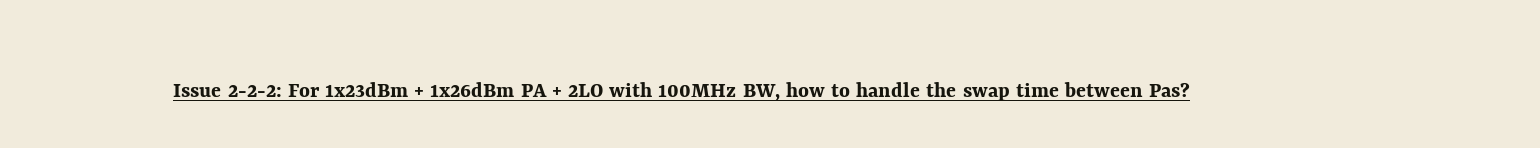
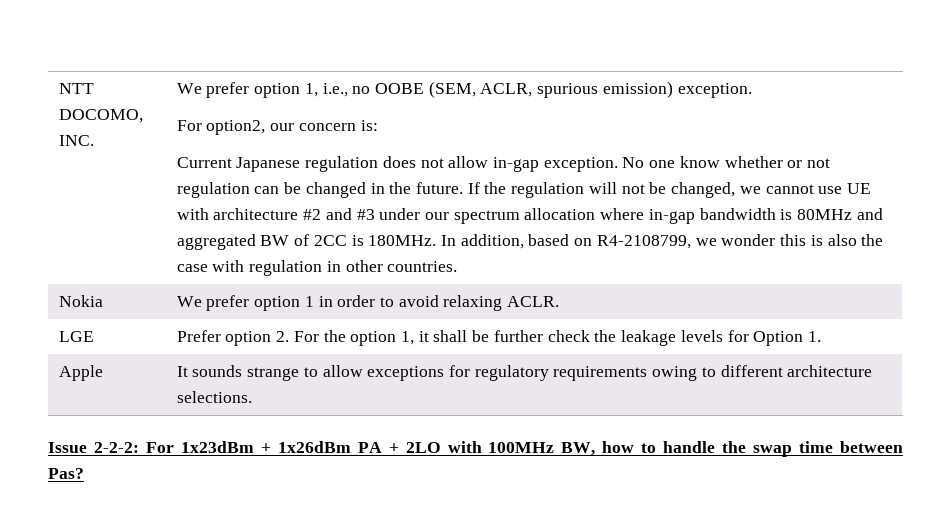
(173, 90) none -> [58,83,94,94] [58,109,143,123] [58,135,94,146] [176,81,752,98] [176,120,378,135] [176,156,831,172] [176,182,871,198] [176,208,883,224] [176,234,884,250] [176,260,458,276] [58,295,103,307] [176,295,560,311] [58,331,94,342] [176,330,821,346] [58,365,103,381] [176,365,873,381] [176,391,252,403] NTT DOCOMO, INC. | We prefer option 1, i.e., no OOBE (SEM, ACLR, spurious emission) exception. // For option2, our concern is: // Current Japanese regulation does not allow in-gap exception. No one know whether or not regulation can be changed in the future. If the regulation will not be changed, we cannot use UE with architecture #2 and #3 under our spectrum allocation where in-gap bandwidth is 80MHz and aggregated BW of 2CC is 180MHz. In addition, based on R4-2108799, we wonder this is also the case with regulation in other countries. // Nokia | We prefer option 1 in order to avoid relaxing ACLR. // LGE | Prefer option 2. For the option 1, it shall be further check the leakage levels for Option 1. // Apple | It sounds strange to allow exceptions for regulatory requirements owing to different architecture selections. //

